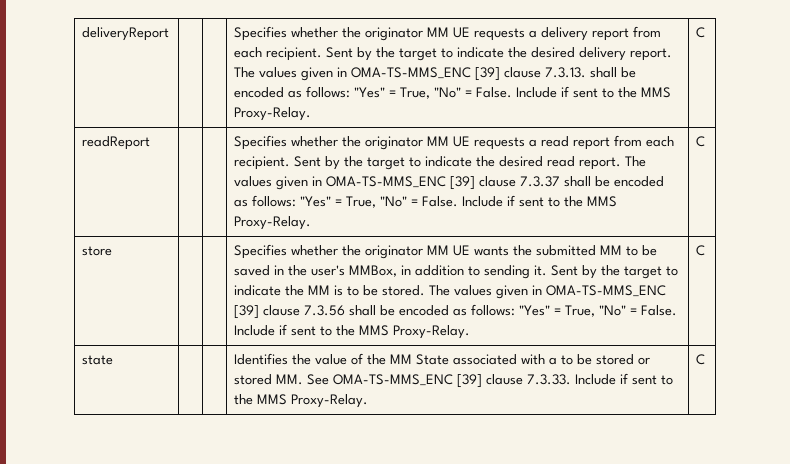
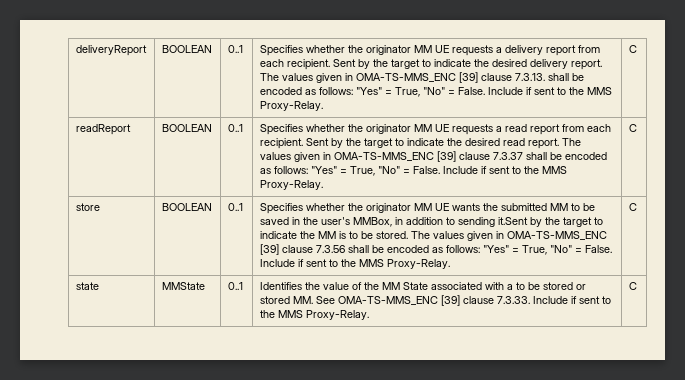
(170, 34) | -> [161,45,212,53] [227,45,243,53] BOOLEAN | 0..1
(151, 143) | -> [161,124,212,132] [227,124,243,132] BOOLEAN | 0..1
(113, 251) | -> [161,203,212,211] [227,203,243,211] BOOLEAN | 0..1
[534,265,579,276] it. Sent -> [497,217,528,225] it.Sent
(114, 360) | -> [161,282,205,290] [227,282,243,290] MMState | 0..1

